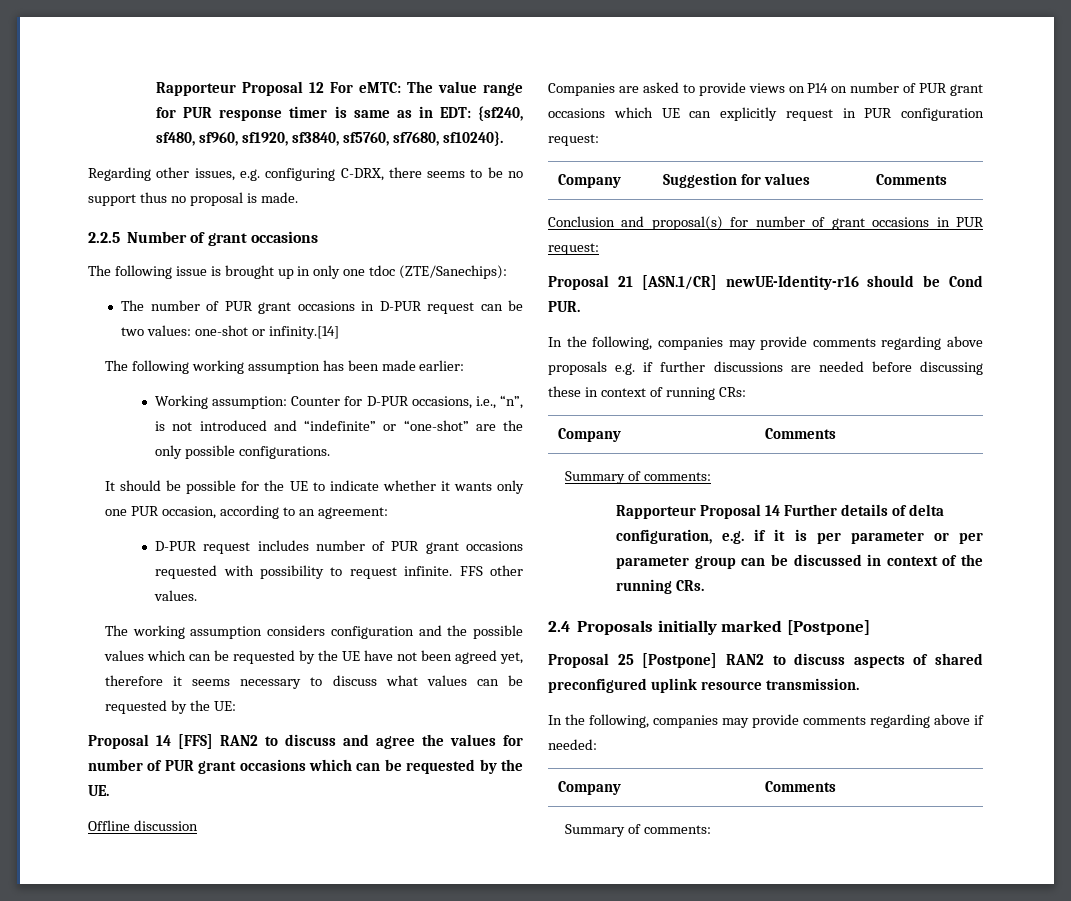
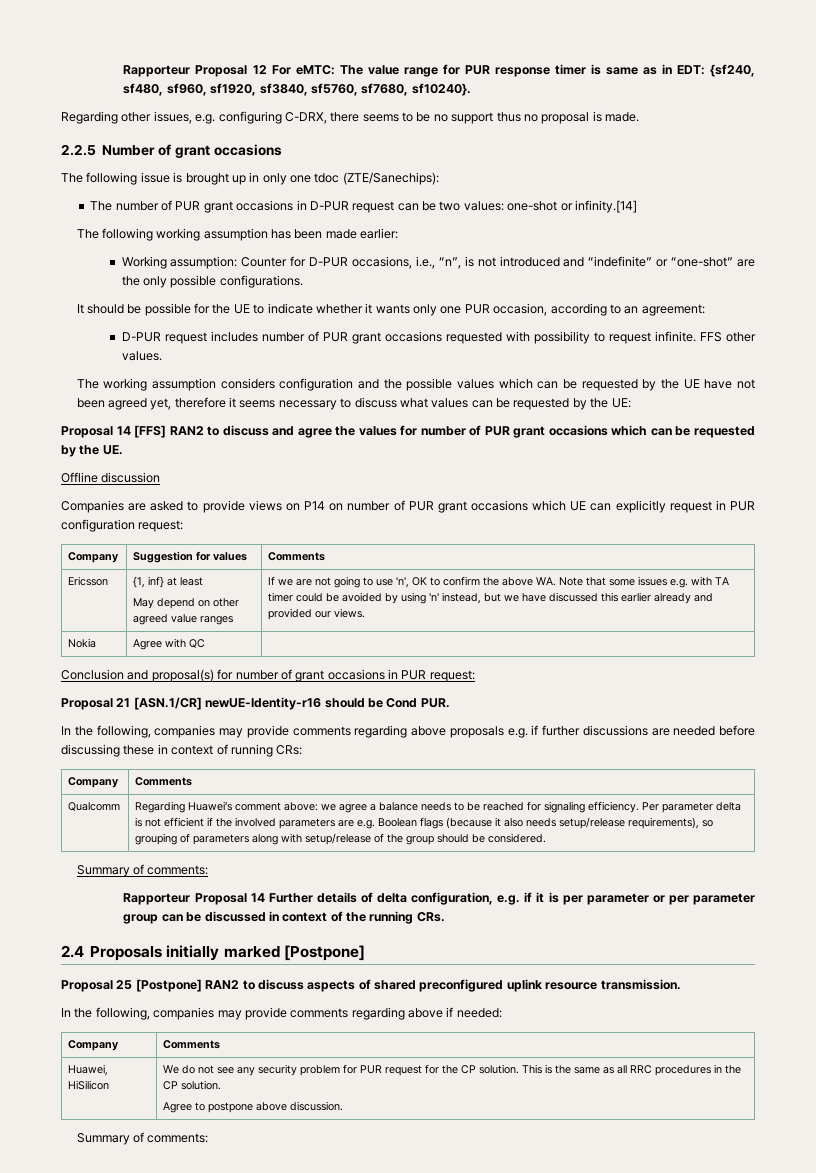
(948, 179) none -> [68,576,109,586] [133,576,204,588] [133,598,240,609] [133,614,234,625] [268,576,730,588] [268,592,714,604] [268,608,366,620] [68,638,97,648] [133,638,206,650] // Ericsson | {1, inf} at least // May depend on other agreed value ranges | If we are not going to use 'n', OK to confirm the above WA. Note that some issues e.g. with TA timer could be avoided by using 'n' instead, but we have discussed this earlier already and provided our views. // Nokia | Agree with QC |
(837, 433) none -> [68,802,121,811] [135,801,742,813] [135,817,714,829] [135,833,547,845] // Qualcomm | Regarding Huawei’s comment above: we agree a balance needs to be reached for signaling efficiency. Per parameter delta is not efficient if the involved parameters are e.g. Boolean flags (because it also needs setup/release requirements), so grouping of parameters along with setup/release of the group should be considered.
(837, 786) none -> [68,1064,109,1076] [68,1080,110,1090] [163,1064,742,1076] [163,1080,222,1090] [163,1101,344,1113] // Huawei, HiSilicon | We do not see any security problem for PUR request for the CP solution. This is the same as all RRC procedures in the CP solution. // Agree to postpone above discussion.

